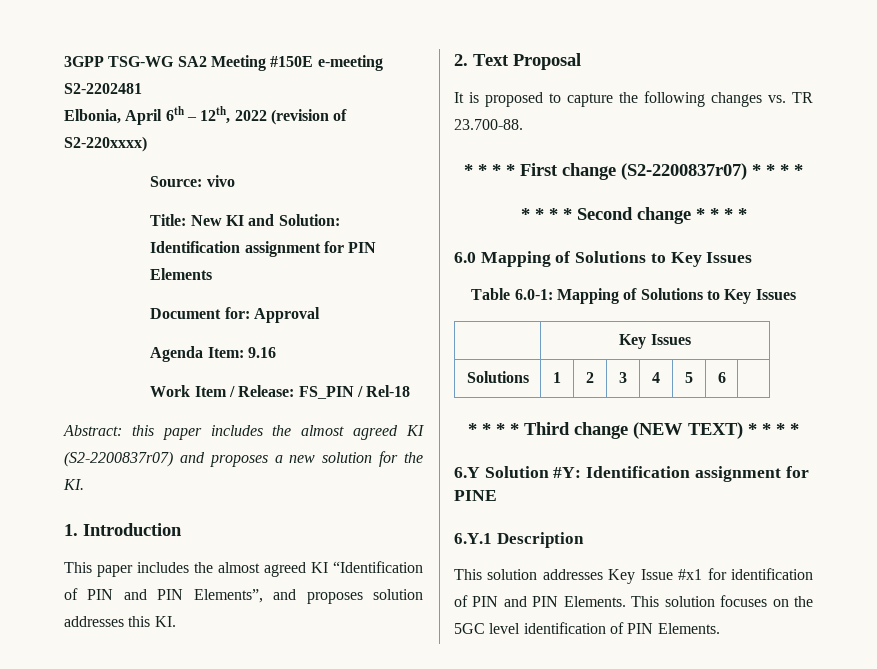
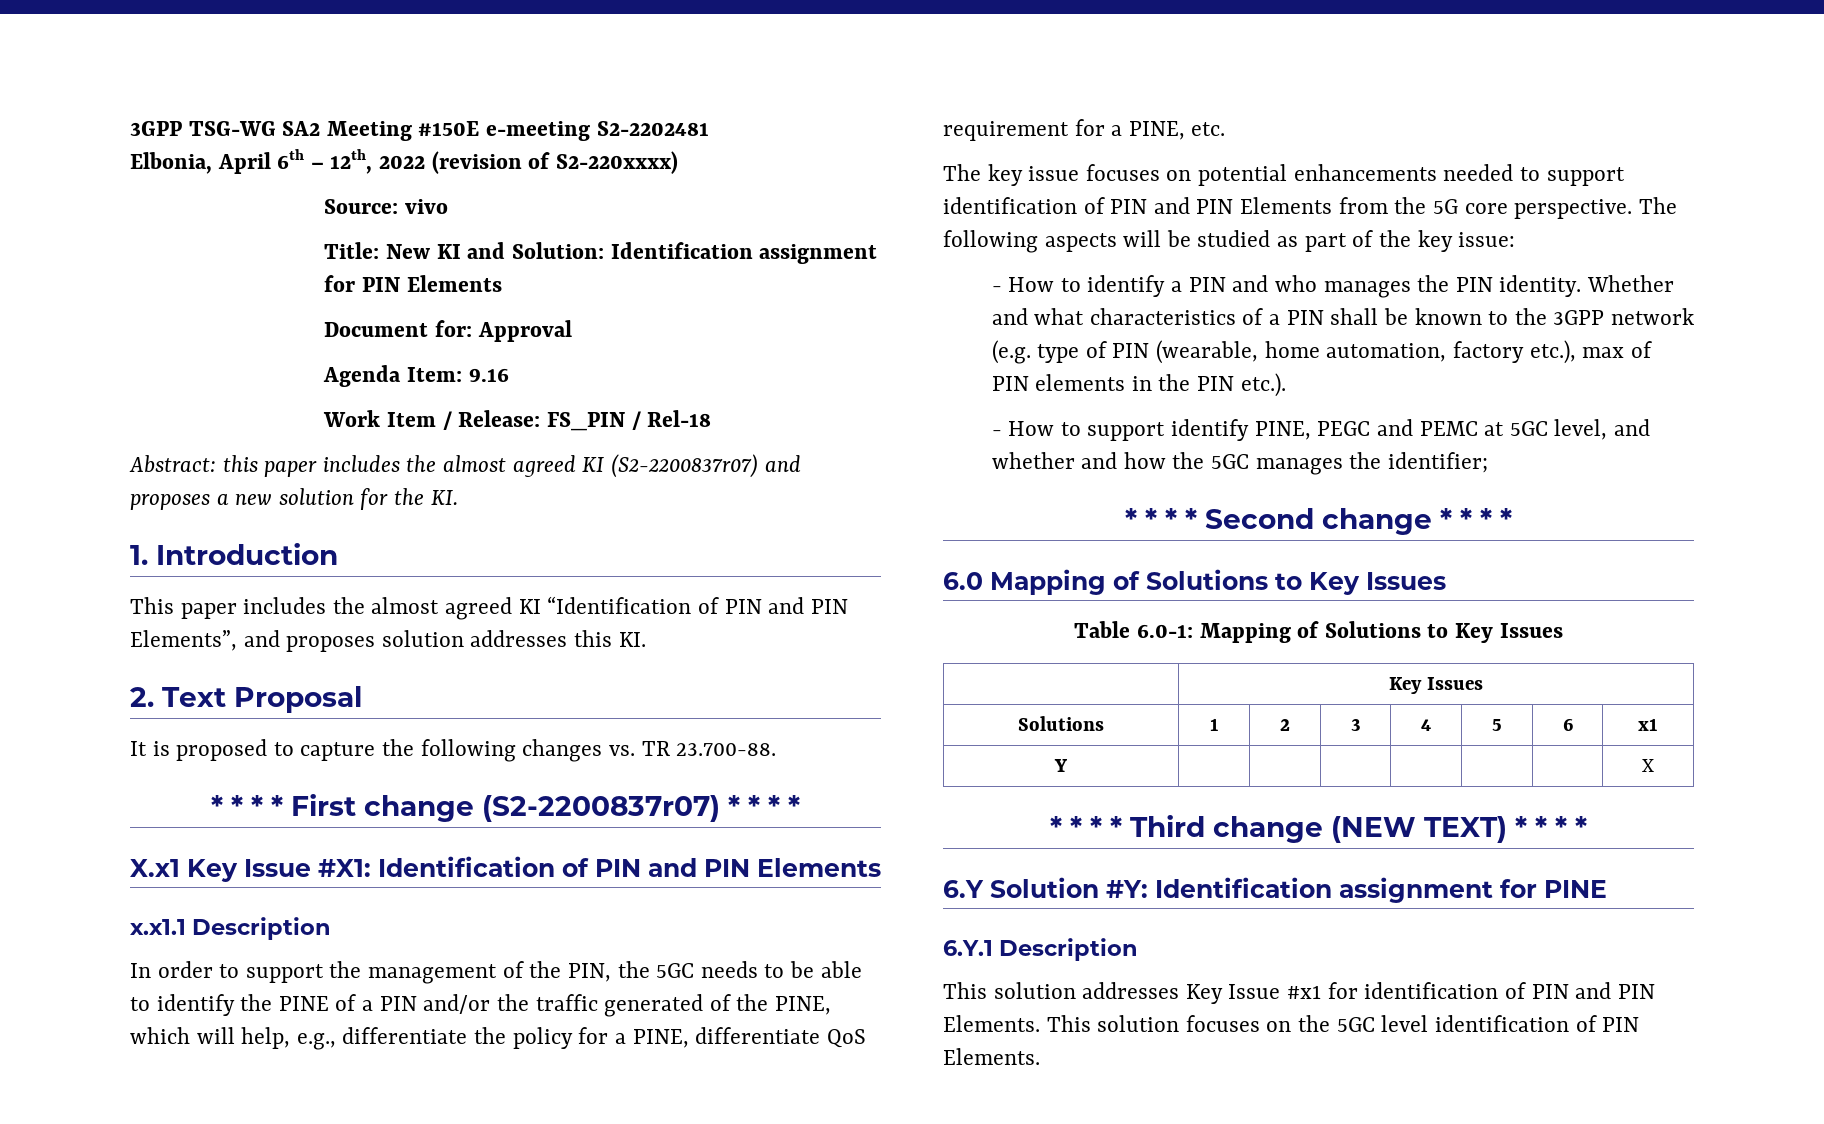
(803, 170) none -> [130,856,881,882] [130,917,332,940] [130,961,862,984] [130,994,831,1017] [130,1027,866,1050] [943,119,1226,141] [943,164,1625,186] [943,197,1677,219] [943,230,1516,253] [991,275,1674,298] [991,308,1694,325] [991,340,1652,364] [991,373,1286,397] [991,419,1650,441] [991,452,1488,475] // X.x1 Key Issue #X1: Identification of PIN and PIN Elements // x.x1.1 Description // In order to support the management of the PIN, the 5GC needs to be able to identify the PINE of a PIN and/or the traffic generated of the PINE, which will help, e.g., differentiate the policy for a PINE, differentiate QoS requirement for a PINE, etc. // The key issue focuses on potential enhancements needed to support identification of PIN and PIN Elements from the 5G core perspective. The following aspects will be studied as part of the key issue: // - How to identify a PIN and who manages the PIN identity. Whether and what characteristics of a PIN shall be known to the 3GPP network (e.g. type of PIN (wearable, home automation, factory etc.), max of PIN elements in the PIN etc.). // - How to support identify PINE, PEGC and PEMC at 5GC level, and whether and how the 5GC manages the identifier;
(726, 377) none -> [1638,718,1658,731] [1054,759,1068,772] [1642,759,1654,772] x1 // Y | | | | | | | X

